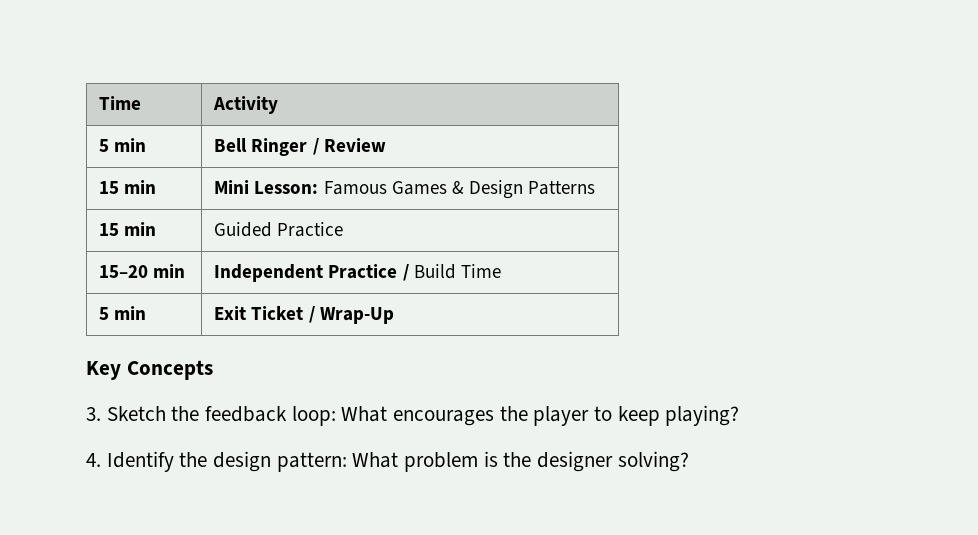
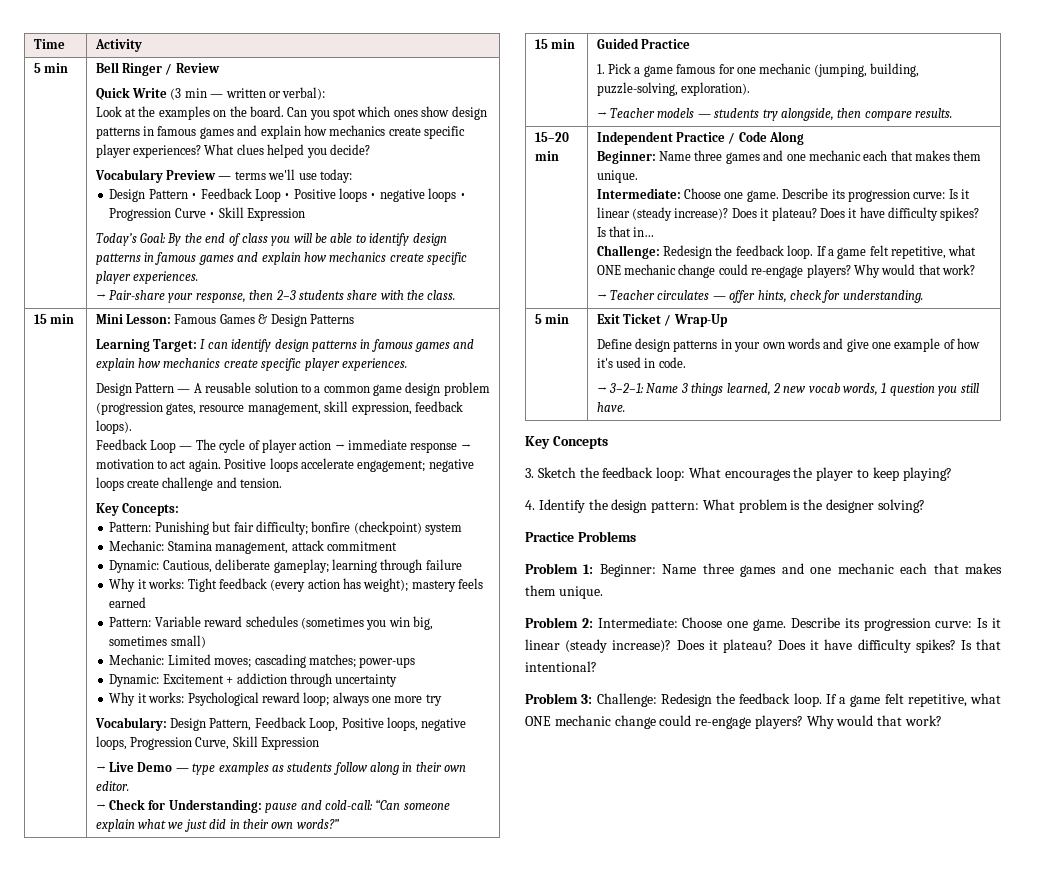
(386, 145) none -> [95,87,326,100] [95,106,487,120] [95,125,466,139] [95,144,370,158] [94,169,352,183] [109,188,466,202] [109,207,305,221] [95,233,447,246] [95,252,468,265] [95,271,199,284] [95,290,456,303] // Quick Write (3 min — written or verbal): // Look at the examples on the board. Can you spot which ones show design patterns in famous games and explain how mechanics create specific player experiences? What clues helped you decide? // Vocabulary Preview — terms we'll use today: // Design Pattern • Feedback Loop • Positive loops • negative loops • Progression Curve • Skill Expression // Today’s Goal: By the end of class you will be able to identify design patterns in famous games and explain how mechanics create specific player experiences. // → Pair-share your response, then 2–3 students share with the class.
[99,222,157,236] [214,222,344,237] // 15 min | Guided Practice -> [95,339,475,352] [95,358,407,371] [95,382,490,396] [95,401,463,415] [95,420,132,434] [95,439,471,453] [95,458,474,472] [95,477,283,491] [95,503,180,516] [109,521,463,535] [109,540,397,554] [109,559,462,573] [109,578,484,592] [109,597,147,608] [109,616,434,630] [109,635,206,648] [109,654,416,668] [109,673,398,687] [109,692,442,706] [94,717,467,731] [95,736,320,750] [95,762,467,775] [95,781,129,791] [95,799,450,813] [95,819,339,832] [534,39,576,49] [596,38,691,49] [596,63,920,77] [596,82,751,96] [596,108,953,121] // Learning Target: I can identify design patterns in famous games and explain how mechanics create specific player experiences. // Design Pattern — A reusable solution to a common game design problem (progression gates, resource management, skill expression, feedback loops). // Feedback Loop — The cycle of player action → immediate response → motivation to act again. Positive loops accelerate engagement; negative loops create challenge and tension. // Key Concepts: // Pattern: Punishing but fair difficulty; bonfire (checkpoint) system // Mechanic: Stamina management, attack commitment // Dynamic: Cautious, deliberate gameplay; learning through failure // Why it works: Tight feedback (every action has weight); mastery feels earned // Pattern: Variable reward schedules (sometimes you win big, sometimes small) // Mechanic: Limited moves; cascading matches; power-ups // Dynamic: Excitement + addiction through uncertainty // Why it works: Psychological reward loop; always one more try // Vocabulary: Design Pattern, Feedback Loop, Positive loops, negative loops, Progression Curve, Skill Expression // → Live Demo — type examples as students follow along in their own editor. // → Check for Understanding: pause and cold-call: “Can someone explain what we just did in their own words?” // 15 min | Guided Practice // 1. Pick a game famous for one mechanic (jumping, building, puzzle-solving, exploration). // → Teacher models — students try alongside, then compare results.
[413,264,501,279] Build Time -> [738,131,805,145] [596,150,982,164] [596,170,638,183] [596,188,971,202] [596,207,980,221] [596,226,655,237] [596,245,977,259] [596,264,976,278] [596,290,923,303] Code Along // Beginner: Name three games and one mechanic each that makes them unique. // Intermediate: Choose one game. Describe its progression curve: Is it linear (steady increase)? Does it plateau? Does it have difficulty spikes? Is that in… // Challenge: Redesign the feedback loop. If a game felt repetitive, what ONE mechanic change could re-engage players? Why would that work? // → Teacher circulates — offer hints, check for understanding.
(394, 315) none -> [596,338,981,352] [596,357,686,368] [596,383,979,396] [596,402,625,412] // Define design patterns in your own words and give one example of how it's used in code. // → 3–2–1: Name 3 things learned, 2 new vocab words, 1 question you still have.
(689, 461) none -> [525,531,636,542] [525,563,1002,577] [525,585,603,599] [525,617,1001,631] [525,639,1001,653] [525,661,597,672] [525,693,1001,707] [525,715,943,729] // Practice Problems // Problem 1: Beginner: Name three games and one mechanic each that makes them unique. // Problem 2: Intermediate: Choose one game. Describe its progression curve: Is it linear (steady increase)? Does it plateau? Does it have difficulty spikes? Is that intentional? // Problem 3: Challenge: Redesign the feedback loop. If a game felt repetitive, what ONE mechanic change could re-engage players? Why would that work?

